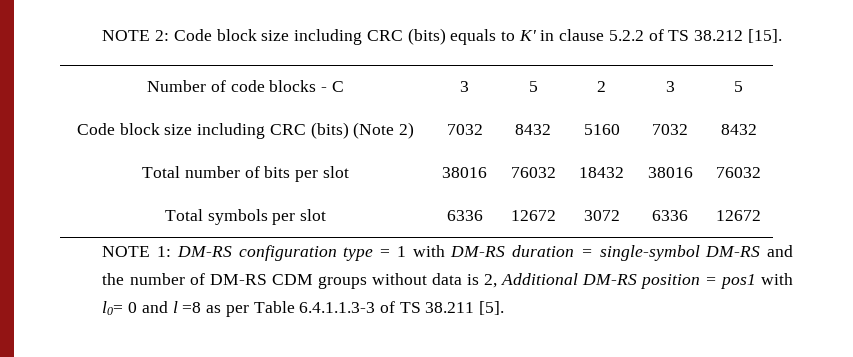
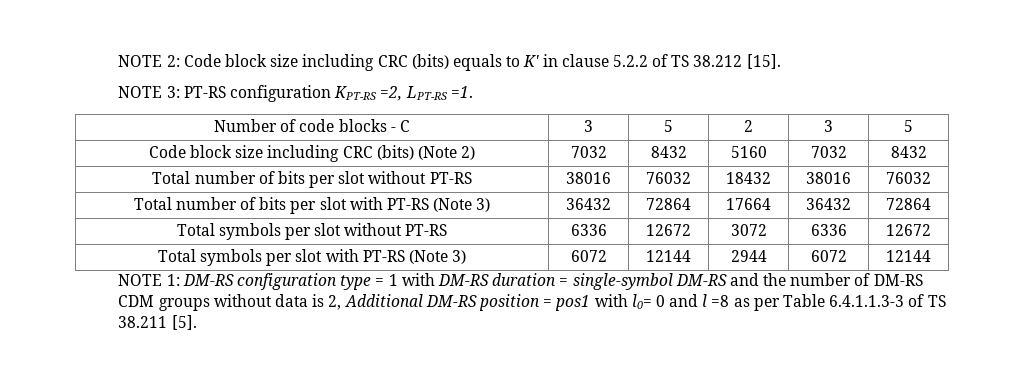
(782, 36) none -> [118,85,473,102] // NOTE 3: PT-RS configuration KPT-RS =2, LPT-RS =1.
(349, 172) none -> [368,171,472,184] without PT-RS
[164,209,327,225] // Total symbols per slot -> [133,197,491,214] [566,198,611,210] [646,198,691,210] [726,198,771,210] [806,198,851,210] [886,198,931,210] [176,223,448,240] // Total number of bits per slot with PT-RS (Note 3) | 36432 | 72864 | 17664 | 36432 | 72864 // Total symbols per slot without PT-RS
(761, 215) none -> [157,249,467,266] [570,250,607,262] [646,250,691,262] [730,250,767,262] [810,250,847,262] [886,250,931,262] // Total symbols per slot with PT-RS (Note 3) | 6072 | 12144 | 2944 | 6072 | 12144

